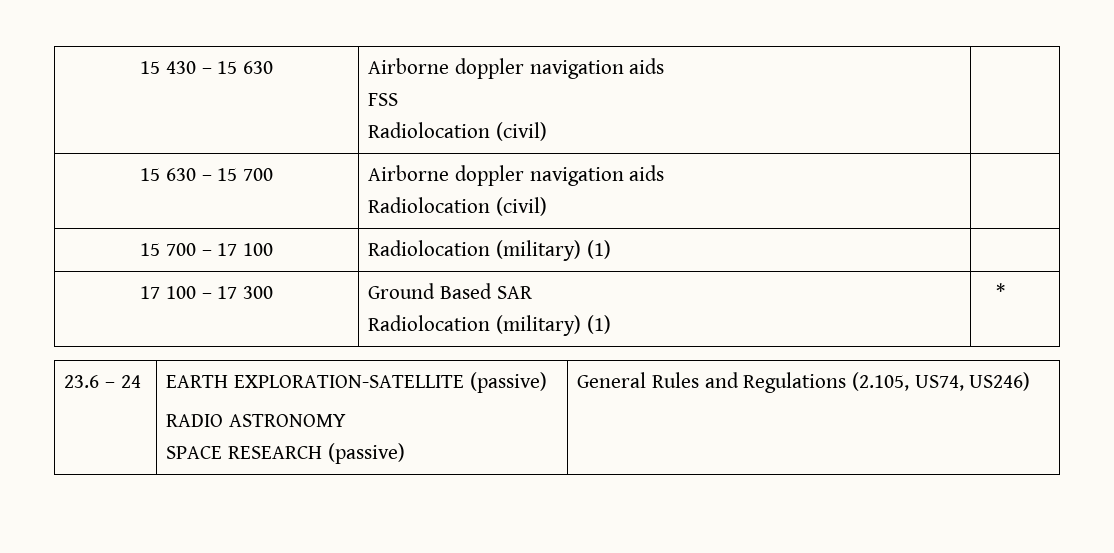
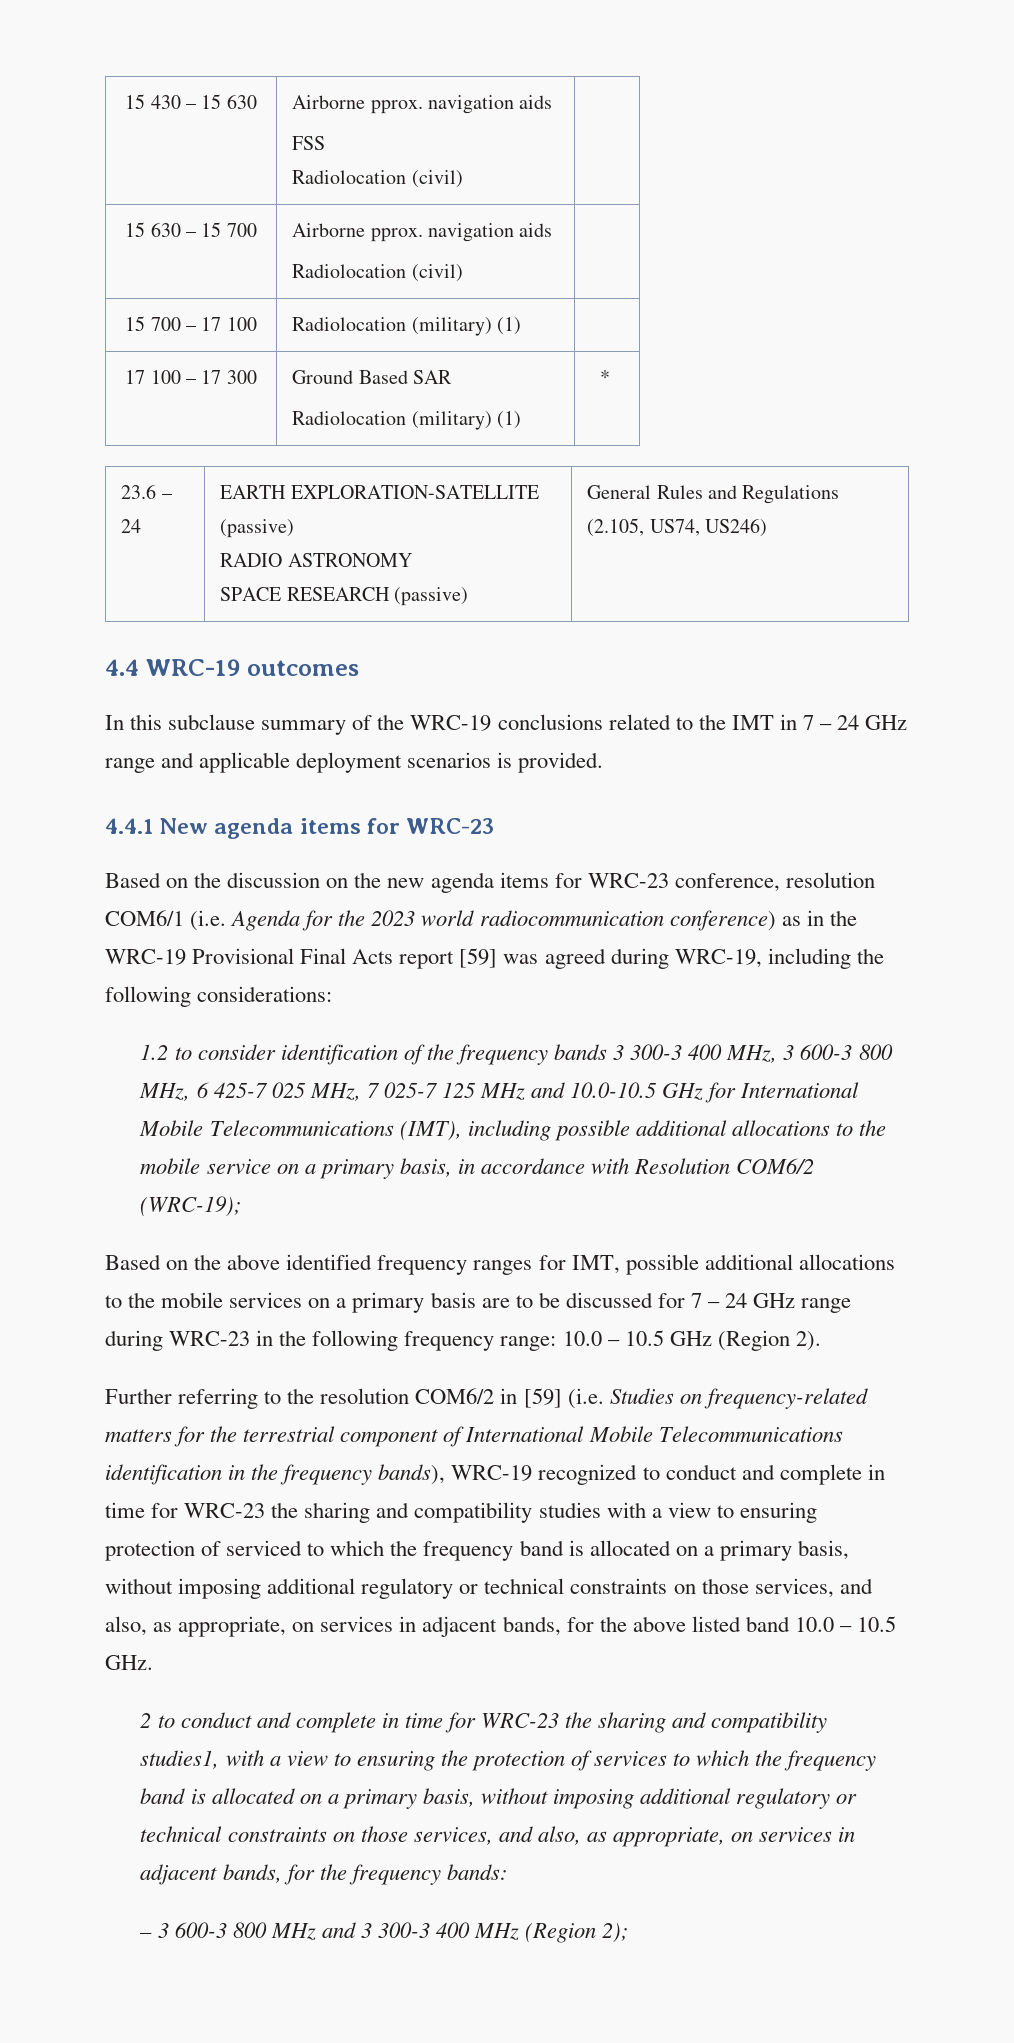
[454,58,524,79] doppler -> [370,100,423,114] pprox.
[454,165,524,186] doppler -> [370,228,423,242] pprox.
(1031, 381) none -> [105,659,359,676] [105,714,908,735] [105,752,604,773] [105,818,495,839] [105,872,875,893] [105,910,857,931] [105,948,884,969] [105,986,333,1007] [140,1044,893,1065] [139,1082,860,1103] [139,1120,887,1141] [140,1158,815,1179] [140,1196,243,1217] [105,1254,895,1275] [105,1292,852,1313] [105,1330,821,1351] [105,1388,868,1409] [105,1426,843,1447] [105,1464,885,1485] [105,1502,817,1523] [105,1540,849,1561] [105,1578,873,1599] [105,1616,897,1637] [105,1655,153,1670] [140,1712,828,1733] [140,1750,877,1771] [140,1788,858,1809] [140,1826,856,1847] [140,1864,508,1885] [139,1922,630,1943] // 4.4 WRC-19 outcomes // In this subclause summary of the WRC-19 conclusions related to the IMT in 7 – 24 GHz range and applicable deployment scenarios is provided. // 4.4.1 New agenda items for WRC-23 // Based on the discussion on the new agenda items for WRC-23 conference, resolution COM6/1 (i.e. Agenda for the 2023 world radiocommunication conference) as in the WRC-19 Provisional Final Acts report [59] was agreed during WRC-19, including the following considerations: // 1.2 to consider identification of the frequency bands 3 300-3 400 MHz, 3 600-3 800 MHz, 6 425-7 025 MHz, 7 025-7 125 MHz and 10.0-10.5 GHz for International Mobile Telecommunications (IMT), including possible additional allocations to the mobile service on a primary basis, in accordance with Resolution COM6/2 (WRC-19); // Based on the above identified frequency ranges for IMT, possible additional allocations to the mobile services on a primary basis are to be discussed for 7 – 24 GHz range during WRC-23 in the following frequency range: 10.0 – 10.5 GHz (Region 2). // Further referring to the resolution COM6/2 in [59] (i.e. Studies on frequency-related matters for the terrestrial component of International Mobile Telecommunications identification in the frequency bands), WRC-19 recognized to conduct and complete in time for WRC-23 the sharing and compatibility studies with a view to ensuring protection of serviced to which the frequency band is allocated on a primary basis, without imposing additional regulatory or technical constraints on those services, and also, as appropriate, on services in adjacent bands, for the above listed band 10.0 – 10.5 GHz. // 2 to conduct and complete in time for WRC-23 the sharing and compatibility studies1, with a view to ensuring the protection of services to which the frequency band is allocated on a primary basis, without imposing additional regulatory or technical constraints on those services, and also, as appropriate, on services in adjacent bands, for the frequency bands: // – 3 600-3 800 MHz and 3 300-3 400 MHz (Region 2);

